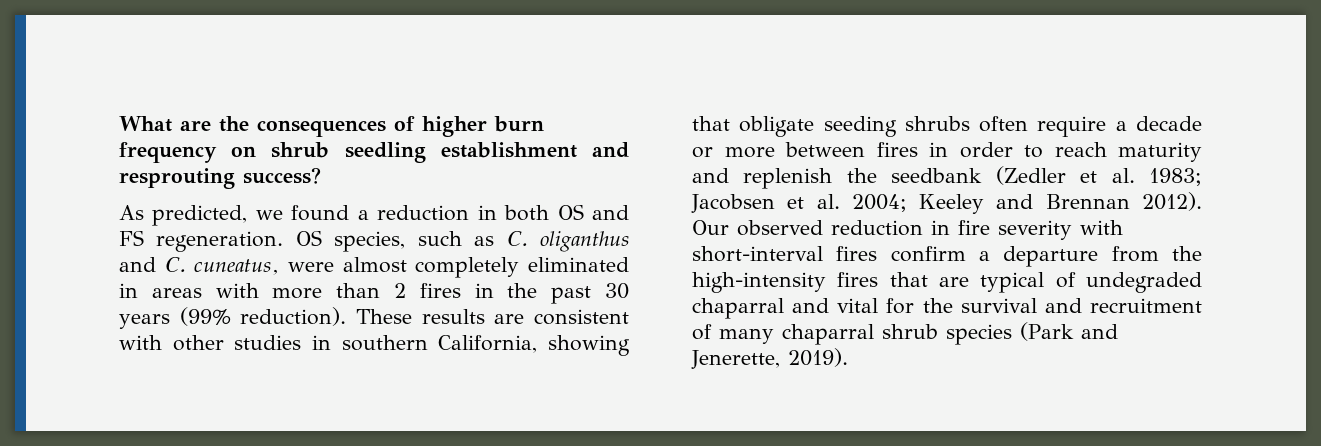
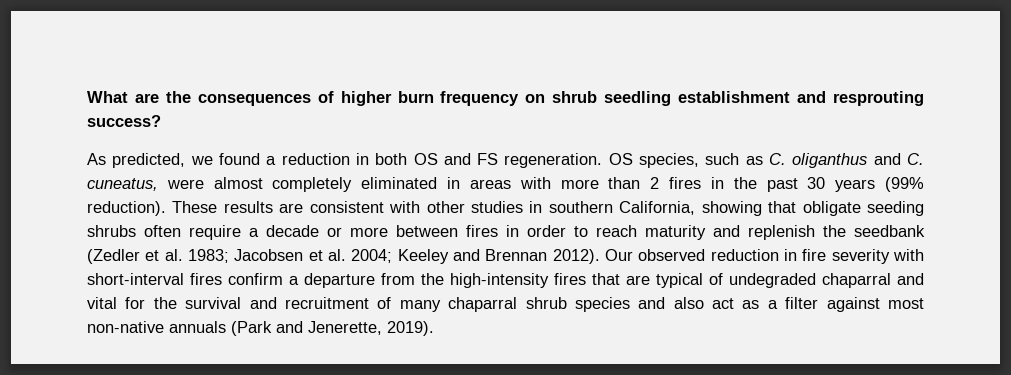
(1012, 334) none -> [638,297,925,312] [87,321,226,333] and also act as a filter against most non-native annuals

